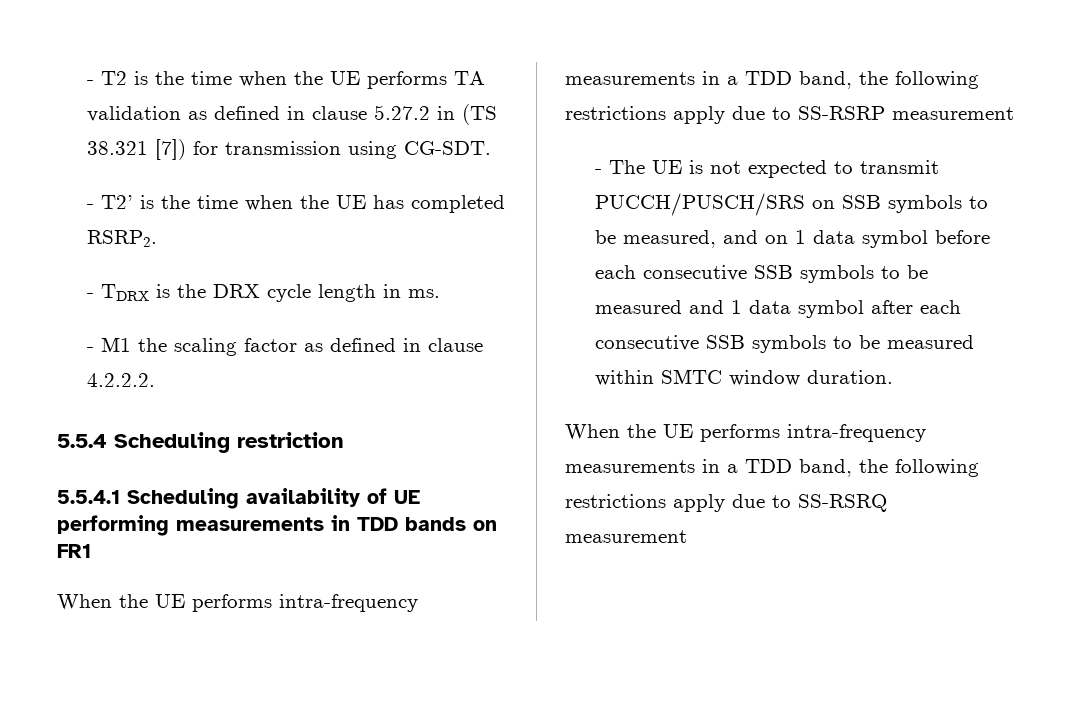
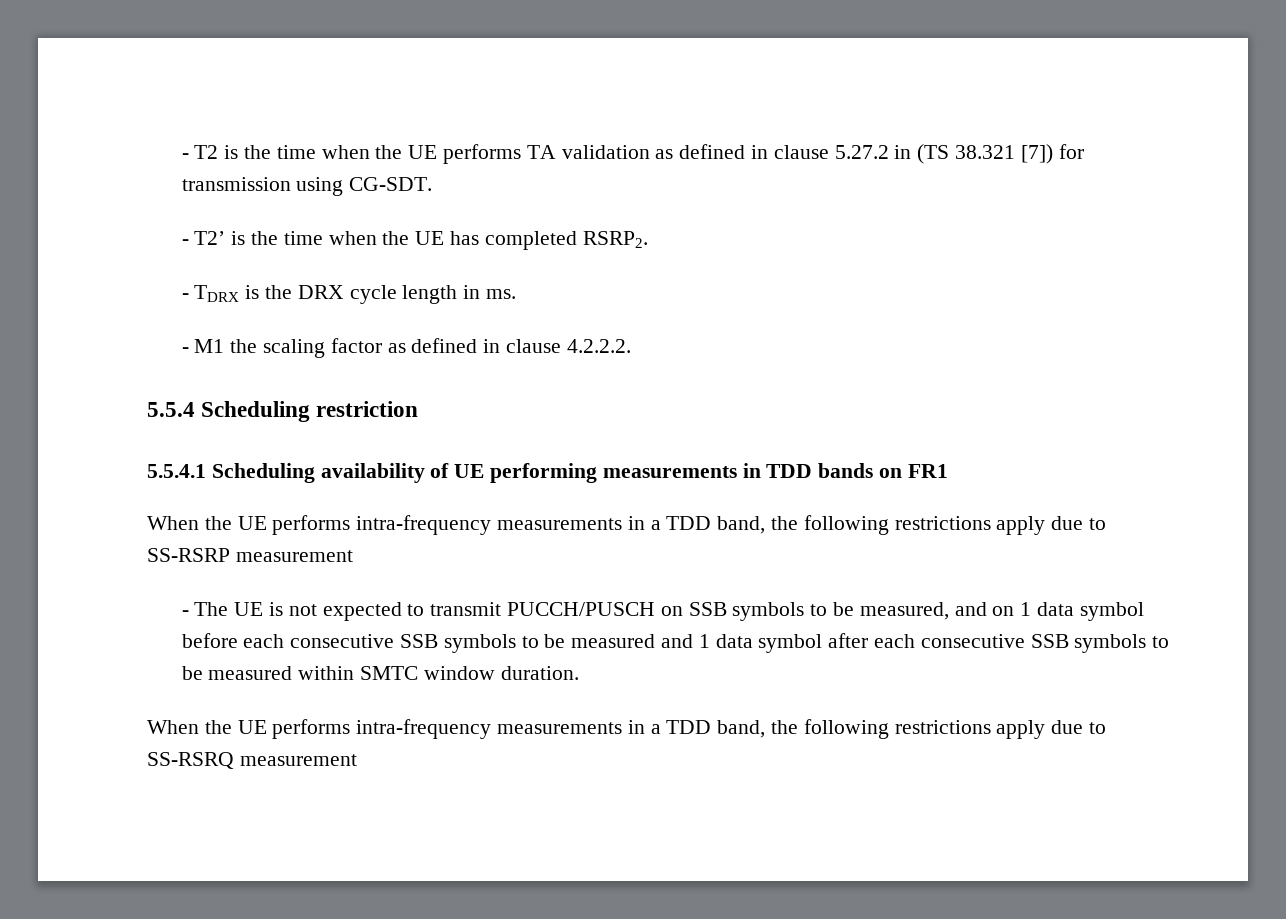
[594,193,805,216] PUCCH/PUSCH/SRS -> [506,602,655,616] PUCCH/PUSCH

